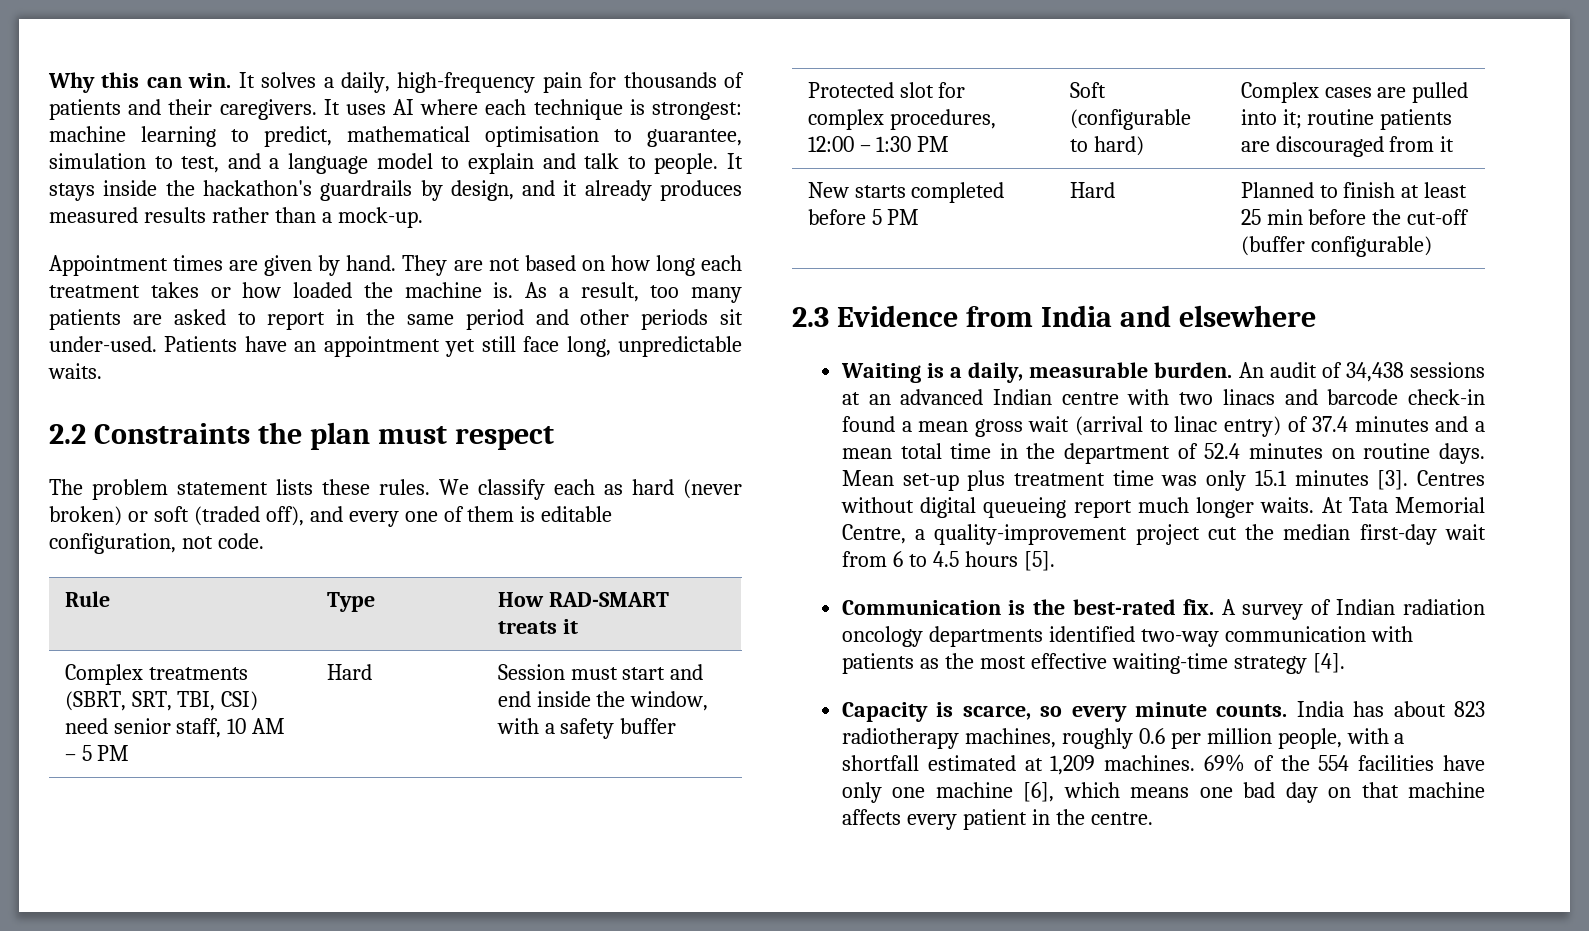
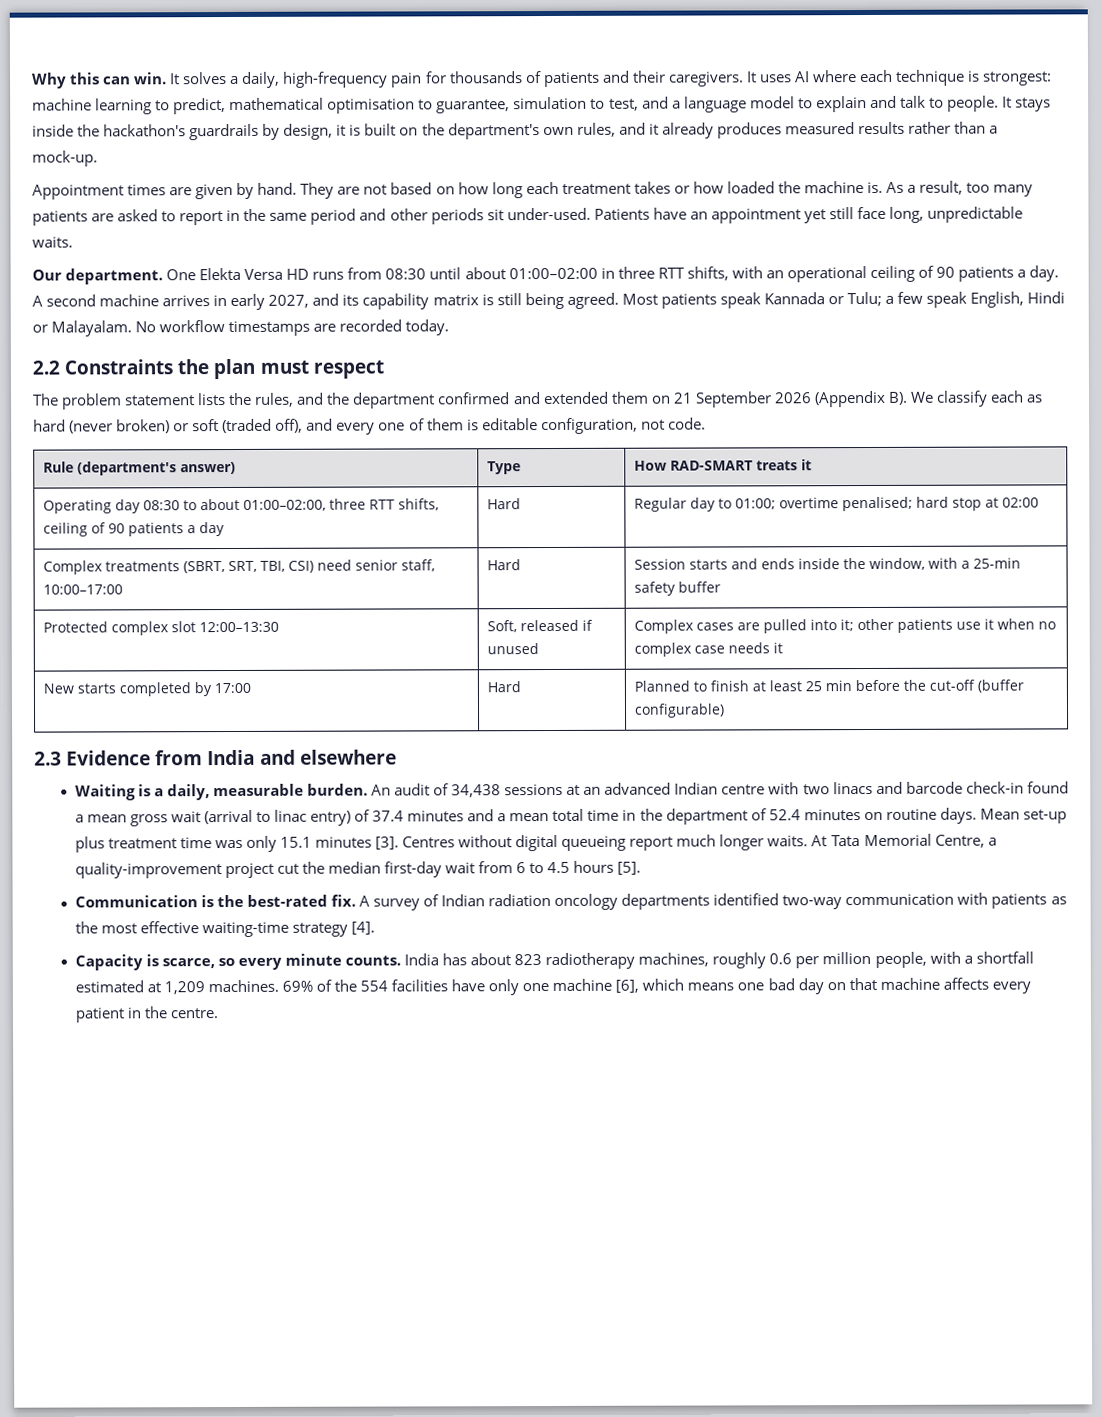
(514, 190) none -> [336,122,616,140] it is built on the department's own rules,
(102, 371) none -> [32,265,1060,285] [32,291,1066,311] [32,319,450,337] // Our department. One Elekta Versa HD runs from 08:30 until about 01:00–02:00 in three RTT shifts, with an operational ceiling of 90 patients a day. A second machine arrives in early 2027, and its capability matrix is still being agreed. Most patients speak Kannada or Tulu; a few speak English, Hindi or Malayalam. No workflow timestamps are recorded today.
[322,479,430,495] these rules. -> [229,390,908,409] the rules, and the department confirmed and extended them on 21 September 2026 (Appendix B).
(110, 599) none -> [77,461,237,476] (department's answer)
(578, 626) none -> [43,498,440,514] [43,522,226,537] [487,498,522,510] [634,496,1040,512] // Operating day 08:30 to about 01:00–02:00, three RTT shifts, ceiling of 90 patients a day | Hard | Regular day to 01:00; overtime penalised; hard stop at 02:00
[227,718,286,734] [64,745,130,761] [326,664,372,680] [497,664,704,680] [497,691,531,707] 10 AM – 5 PM | Hard | Session must start and end -> [43,584,124,595] [487,559,522,571] [634,558,796,570] 10:00–17:00 | Hard | Session starts and ends
(555, 728) none -> [973,557,1022,569] 25-min
[899,82,966,98] [807,109,996,130] [807,136,950,152] [1069,82,1106,98] [1069,109,1191,130] [1069,136,1144,156] slot for complex procedures, 12:00 – 1:30 PM | Soft (configurable to hard) -> [111,621,280,636] [487,619,594,633] [487,643,540,655] complex slot 12:00–13:30 | Soft, released if unused
[1307,109,1453,130] [1240,136,1435,157] routine patients are discouraged from -> [857,618,1057,633] [634,642,771,657] other patients use it when no complex case needs
[807,209,920,225] before 5 PM -> [194,682,252,697] by 17:00

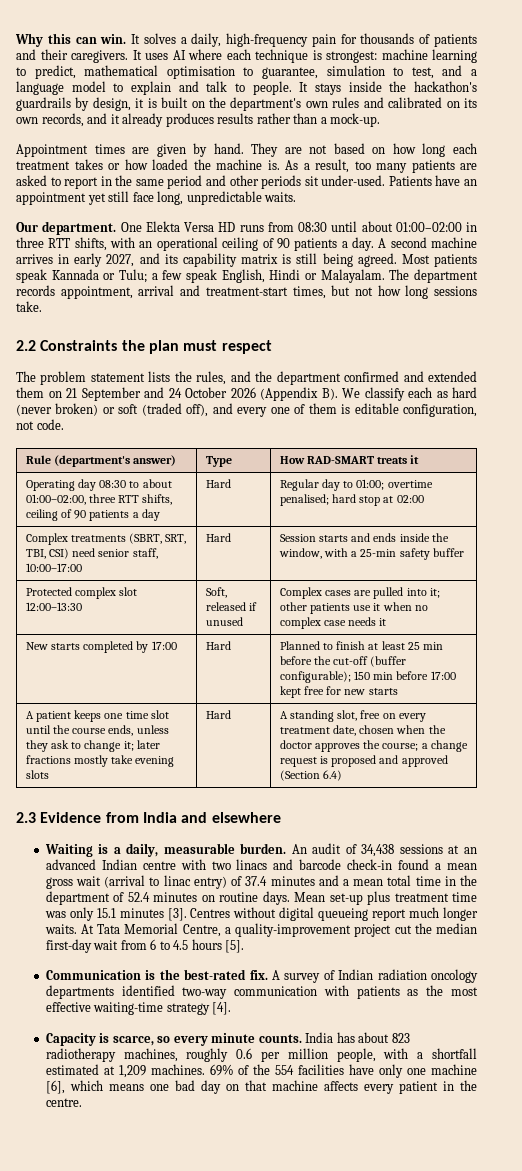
[576,122,616,137] rules, -> [332,97,478,108] [16,113,84,127] rules and calibrated on its own records,
[784,122,855,135] measured -> (214, 120) none
[135,319,450,337] No workflow timestamps are recorded today. -> [389,269,478,283] [16,285,477,299] [16,301,42,312] The department records appointment, arrival and treatment-start times, but not how long sessions take.
(772, 399) none -> [144,387,227,398] and 24 October
[634,703,726,718] configurable) -> [280,671,456,683] [280,686,398,698] [26,710,169,722] [26,725,169,736] [26,740,160,752] [26,755,175,767] [26,770,50,779] [206,710,232,719] [280,710,426,722] [280,725,446,736] [280,740,468,752] [280,755,448,767] [280,770,343,781] configurable); 150 min before 17:00 kept free for new starts // A patient keeps one time slot until the course ends, unless they ask to change it; later fractions mostly take evening slots | Hard | A standing slot, free on every treatment date, chosen when the doctor approves the course; a change request is proposed and approved (Section 6.4)

